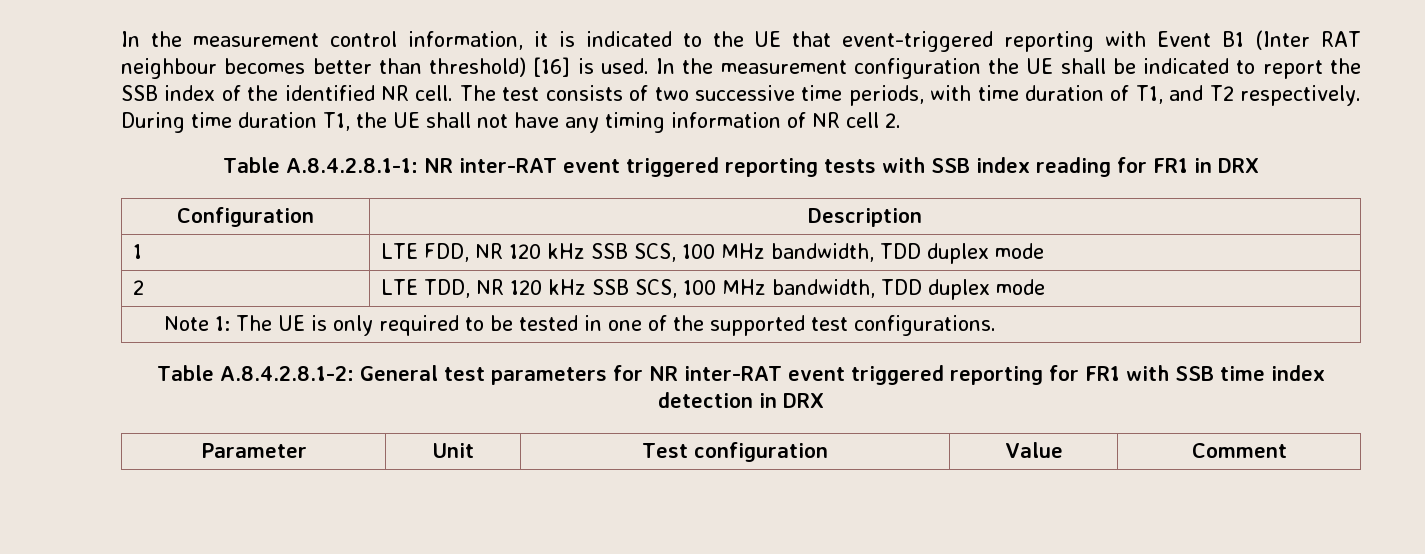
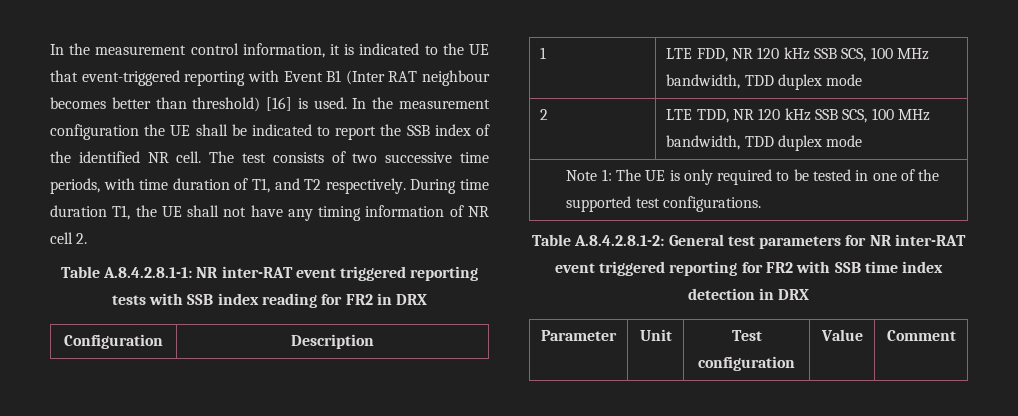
[1153,158,1189,173] FR1 -> [345,294,373,305] FR2
[1085,366,1121,381] FR1 -> [766,262,793,273] FR2

